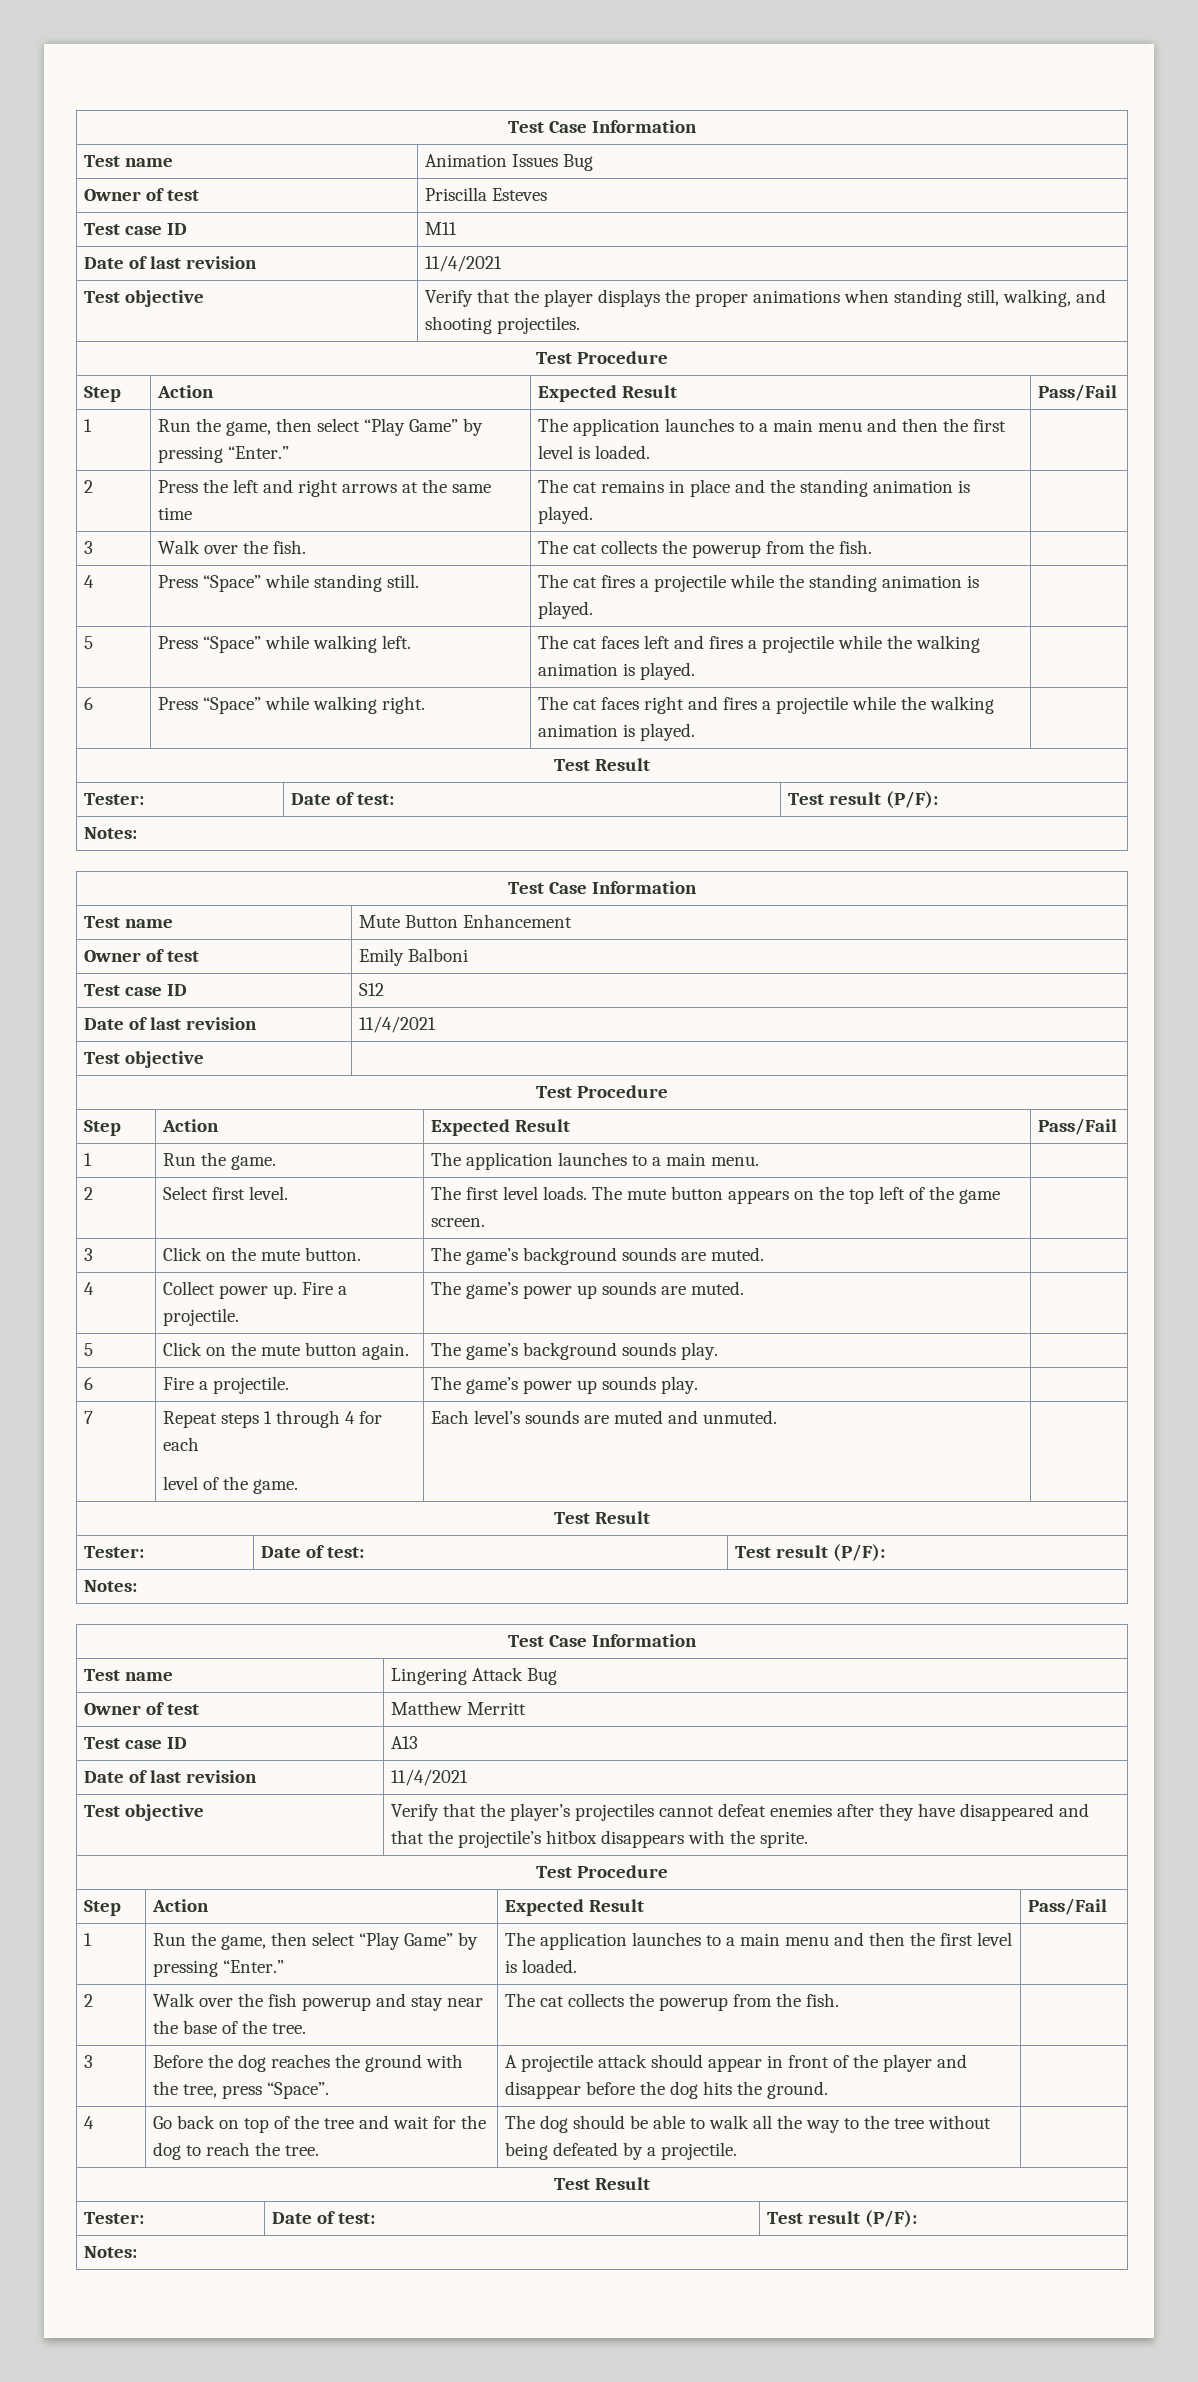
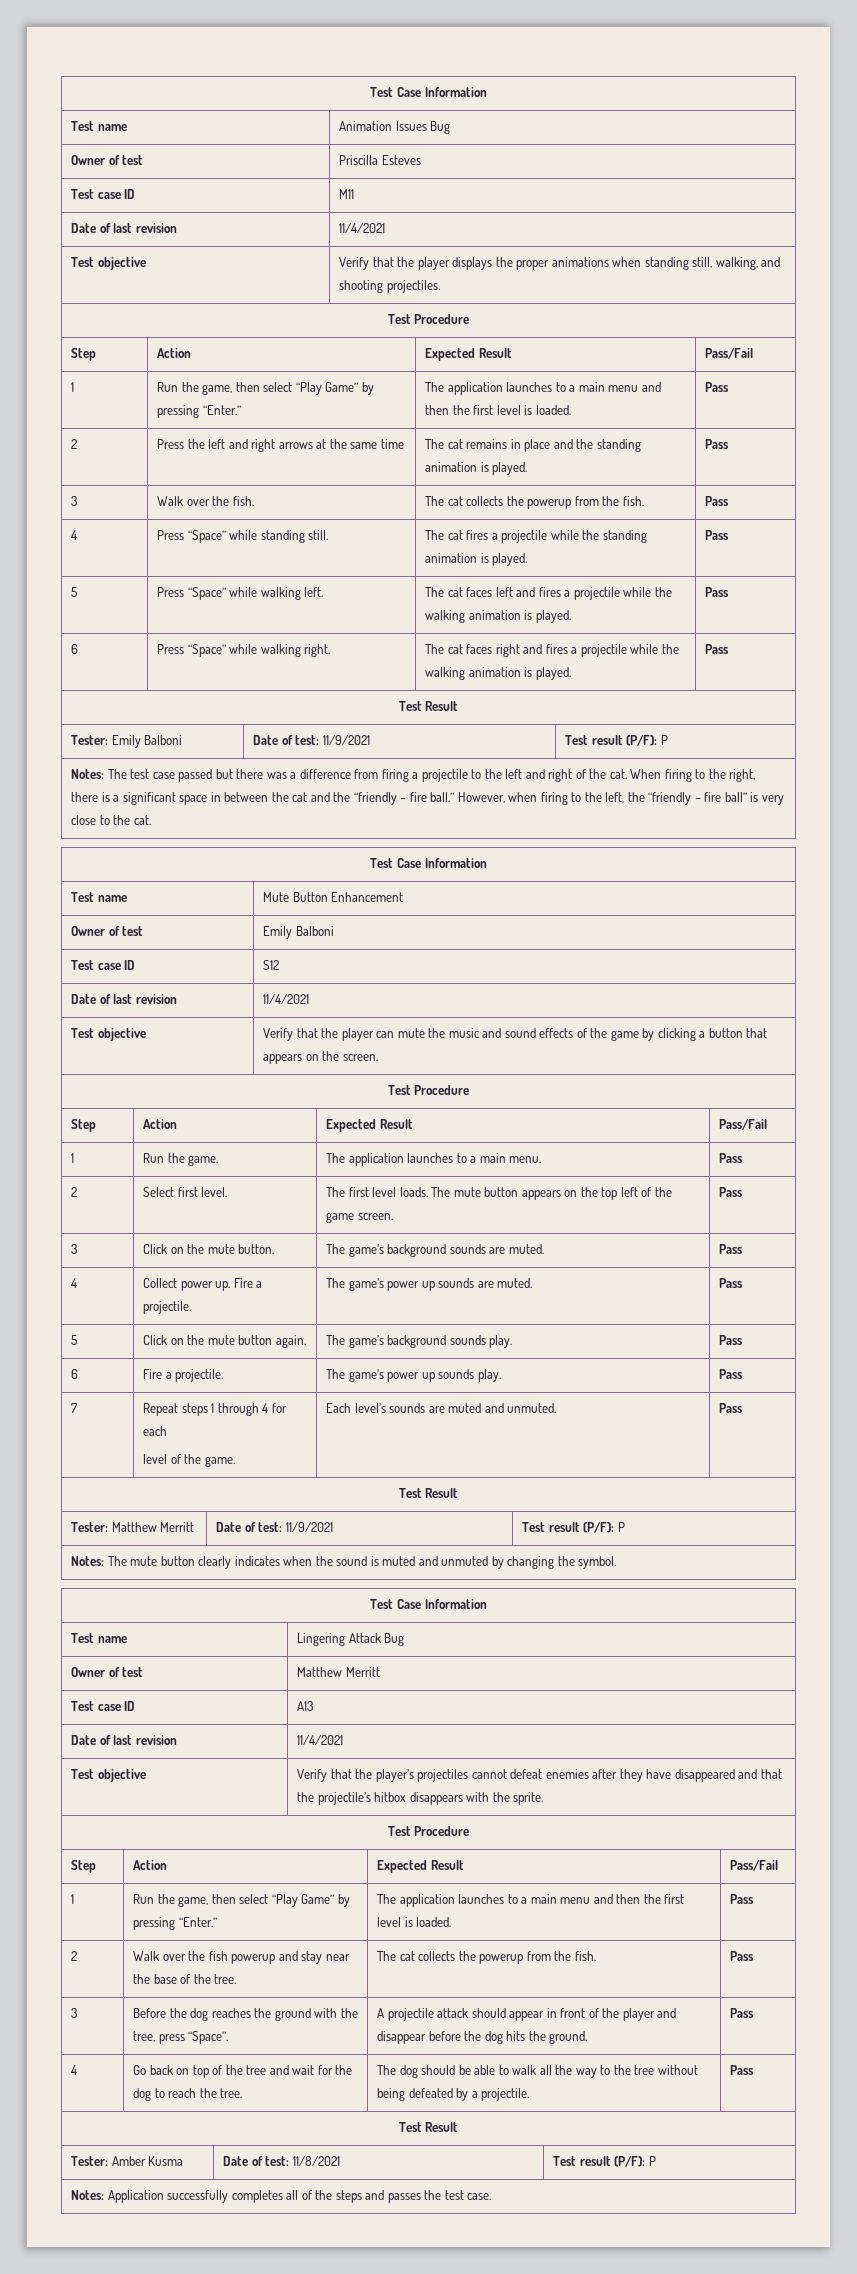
(651, 452) none -> [705,382,730,392] Pass
(594, 515) none -> [705,439,730,449] Pass
(873, 547) none -> [705,496,730,506] Pass
(594, 610) none -> [705,530,730,540] Pass
(696, 671) none -> [705,587,730,597] Pass
[554,758,650,771] [84,793,145,805] [291,792,395,805] [788,791,939,809] [84,827,138,839] // Test Result // Tester: | Date of test: | Test result (P/F): // Notes: -> [705,644,730,654] [398,701,459,711] [71,735,183,748] [253,735,370,745] [565,735,668,746] [71,769,756,782] [71,792,784,805] [71,815,151,825] Pass // Test Result // Tester: Emily Balboni | Date of test: 11/9/2021 | Test result (P/F): P // Notes: The test case passed but there was a difference from firing a projectile to the left and right of the cat. When firing to the right, there is a significant space in between the cat and the “friendly – fire ball.” However, when firing to the left, the “friendly – fire ball” is very close to the cat.
(205, 1059) none -> [263,1028,768,1041] [263,1051,378,1064] Verify that the player can mute the music and sound effects of the game by clicking a button that appears on the screen.
(760, 1161) none -> [719,1153,744,1163] Pass
(486, 1222) none -> [719,1187,744,1197] Pass
(765, 1254) none -> [719,1244,744,1254] Pass
(745, 1288) none -> [719,1278,744,1288] Pass
(719, 1351) none -> [719,1335,744,1345] Pass
(699, 1385) none -> [719,1369,744,1379] Pass
[554,1511,650,1524] [84,1546,145,1558] [261,1545,365,1558] [735,1544,886,1562] [84,1580,138,1592] // Test Result // Tester: | Date of test: | Test result (P/F): // Notes: -> [719,1403,744,1413] [398,1488,459,1498] [71,1522,195,1532] [216,1522,333,1532] [522,1522,625,1533] [71,1556,617,1569] Pass // Test Result // Tester: Matthew Merritt | Date of test: 11/9/2021 | Test result (P/F): P // Notes: The mute button clearly indicates when the sound is muted and unmuted by changing the symbol.
(578, 1966) none -> [730,1894,755,1904] Pass
(840, 2000) none -> [730,1951,755,1961] Pass
(829, 2090) none -> [730,2008,755,2018] Pass
[554,2177,650,2190] [84,2212,145,2224] [272,2211,376,2224] [767,2210,918,2228] [84,2246,138,2258] // Test Result // Tester: | Date of test: | Test result (P/F): // Notes: -> [730,2065,755,2075] [398,2122,459,2132] [71,2156,184,2166] [223,2156,340,2166] [553,2156,656,2167] [71,2190,492,2203] Pass // Test Result // Tester: Amber Kusma | Date of test: 11/8/2021 | Test result (P/F): P // Notes: Application successfully completes all of the steps and passes the test case.

